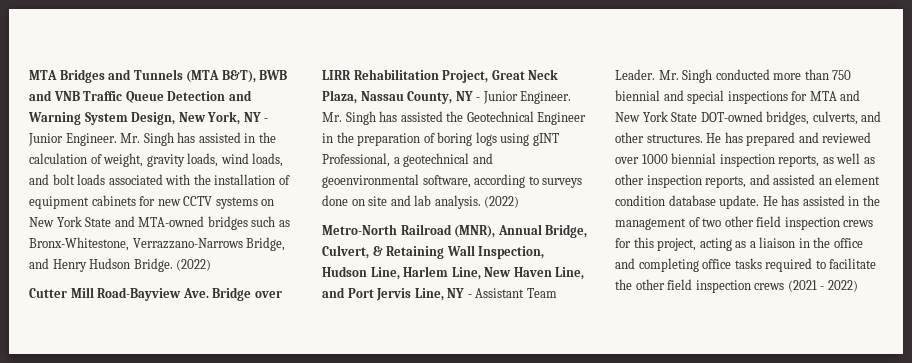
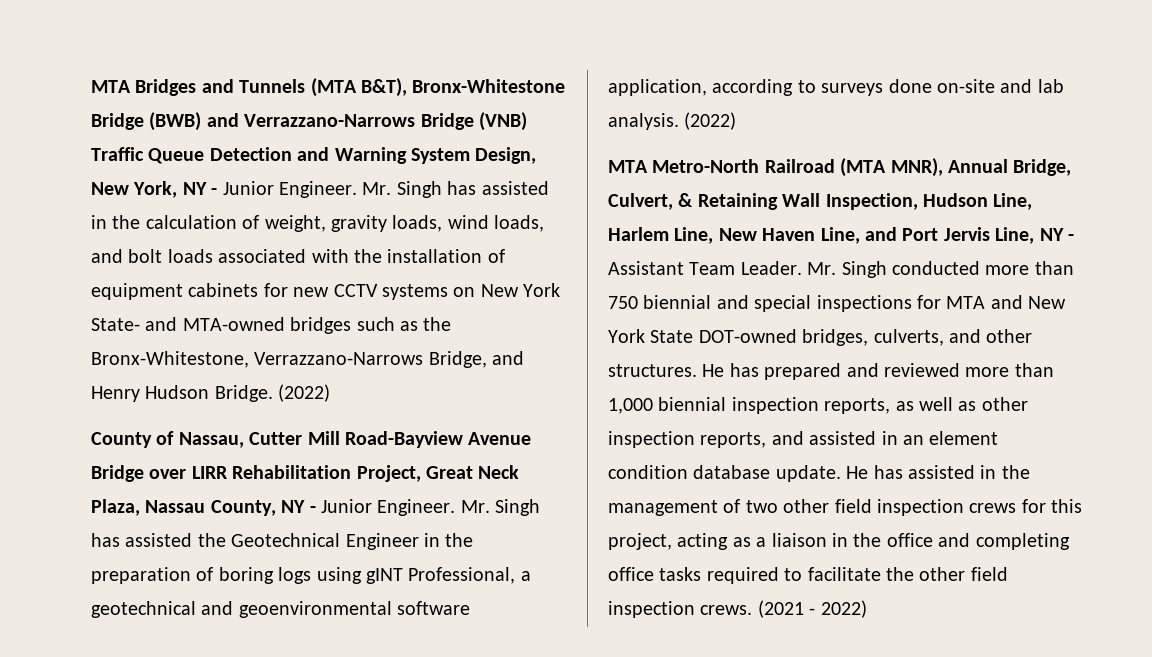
[259,70,288,80] [29,90,80,101] BWB and VNB -> [412,79,566,93] [91,112,527,131] Bronx-Whitestone Bridge (BWB) and Verrazzano-Narrows Bridge (VNB)
[85,217,112,227] State -> [91,318,140,331] State-
(290, 223) none -> [423,317,452,331] the
(212, 265) none -> [91,431,244,448] County of Nassau,
[182,288,209,298] Ave. -> [468,432,532,445] Avenue
[422,175,471,188] software, -> [397,601,471,615] [608,79,707,96] software application,
[351,196,388,206] on site -> [937,79,995,93] on-site
(520, 202) none -> [608,160,648,173] MTA
[454,225,496,238] (MNR), -> [840,158,943,177] (MTA MNR),
[615,154,668,164] over 1000 -> [965,363,1054,377] [608,398,653,414] more than 1,000
(816, 179) none -> [881,431,898,445] in
[754,283,785,290] crews -> [700,605,753,615] crews.

